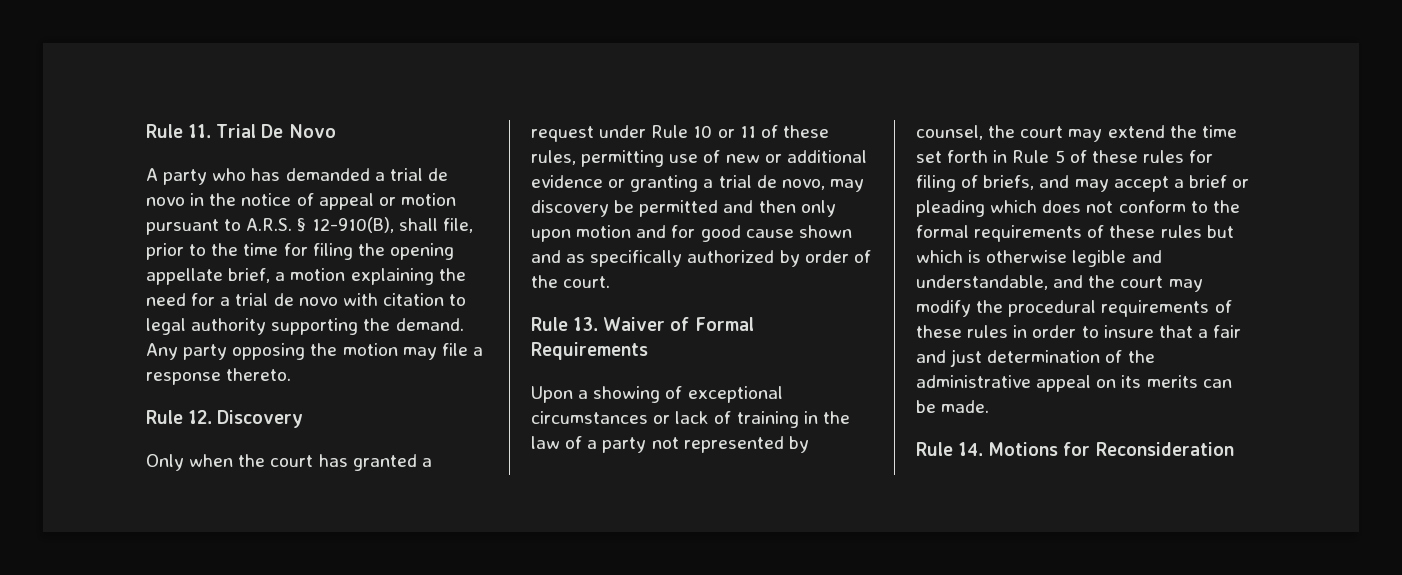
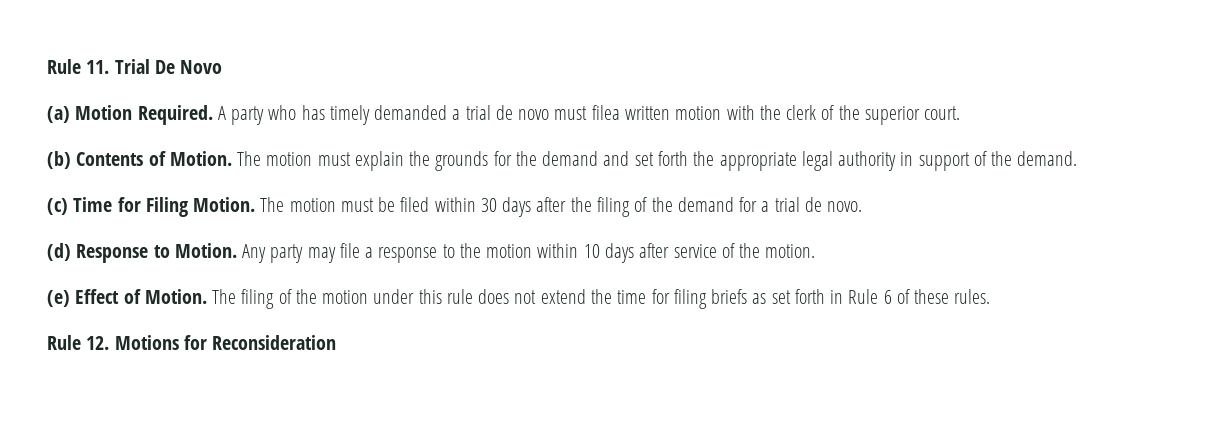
(336, 131) none -> [47,105,213,125] (a) Motion Required.
(281, 174) none -> [329,105,370,125] timely
[190,193,456,210] [146,217,473,235] [146,243,454,260] [146,268,466,285] [146,293,467,306] [146,318,464,335] [146,343,483,360] [146,368,292,385] [146,410,304,428] [146,454,432,471] [531,125,829,142] [531,150,867,167] [531,175,864,192] [531,200,836,217] [531,225,852,242] [531,250,871,267] [531,275,611,288] [531,317,754,331] [531,342,648,360] [531,386,783,403] [531,411,850,428] [531,436,809,453] [916,125,1237,142] in the notice of appeal or motion pursuant to A.R.S. § 12-910(B), shall file, prior to the time for filing the opening appellate brief, a motion explaining the need for a trial de novo with citation to legal authority supporting the demand. Any party opposing the motion may file a response thereto. // Rule 12. Discovery // Only when the court has granted a request under Rule 10 or 11 of these rules, permitting use of new or additional evidence or granting a trial de novo, may discovery be permitted and then only upon motion and for good cause shown and as specifically authorized by order of the court. // Rule 13. Waiver of Formal Requirements // Upon a showing of exceptional circumstances or lack of training in the law of a party not represented by counsel, the court may extend the time -> [554,105,961,125] [47,151,1078,171] [47,197,863,217] [47,243,816,263] [47,289,767,309] must filea written motion with the clerk of the superior court. // (b) Contents of Motion. The motion must explain the grounds for the demand and set forth the appropriate legal authority in support of the demand. // (c) Time for Filing Motion. The motion must be filed within 30 days after the filing of the demand for a trial de novo. // (d) Response to Motion. Any party may file a response to the motion within 10 days after service of the motion. // (e) Effect of Motion. The filing of the motion under this rule does not extend the time for filing briefs as
[1054,150,1214,163] [916,175,1250,192] [916,200,1240,217] [916,225,1234,242] [916,250,1162,267] [916,275,1203,292] [916,300,1232,317] [916,325,1242,338] [916,349,1155,367] [916,375,1232,392] [916,400,990,413] [916,442,984,456] 5 of these rules for filing of briefs, and may accept a brief or pleading which does not conform to the formal requirements of these rules but which is otherwise legible and understandable, and the court may modify the procedural requirements of these rules in order to insure that a fair and just determination of the administrative appeal on its merits can be made. // Rule 14. -> [883,289,991,304] [47,335,110,350] 6 of these rules. // Rule 12.

